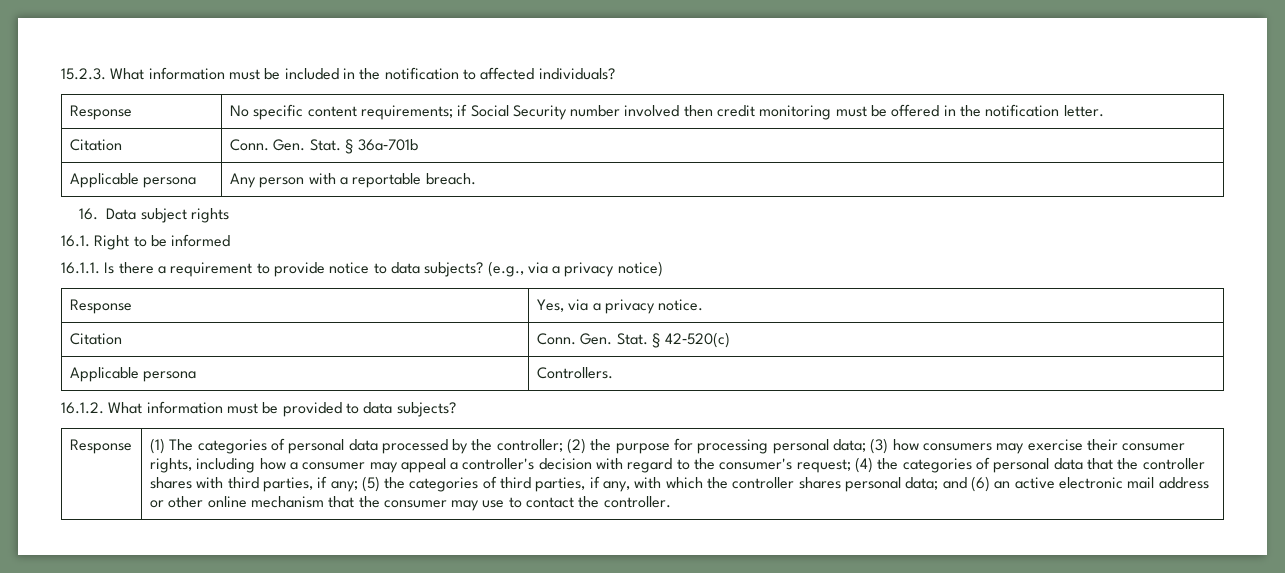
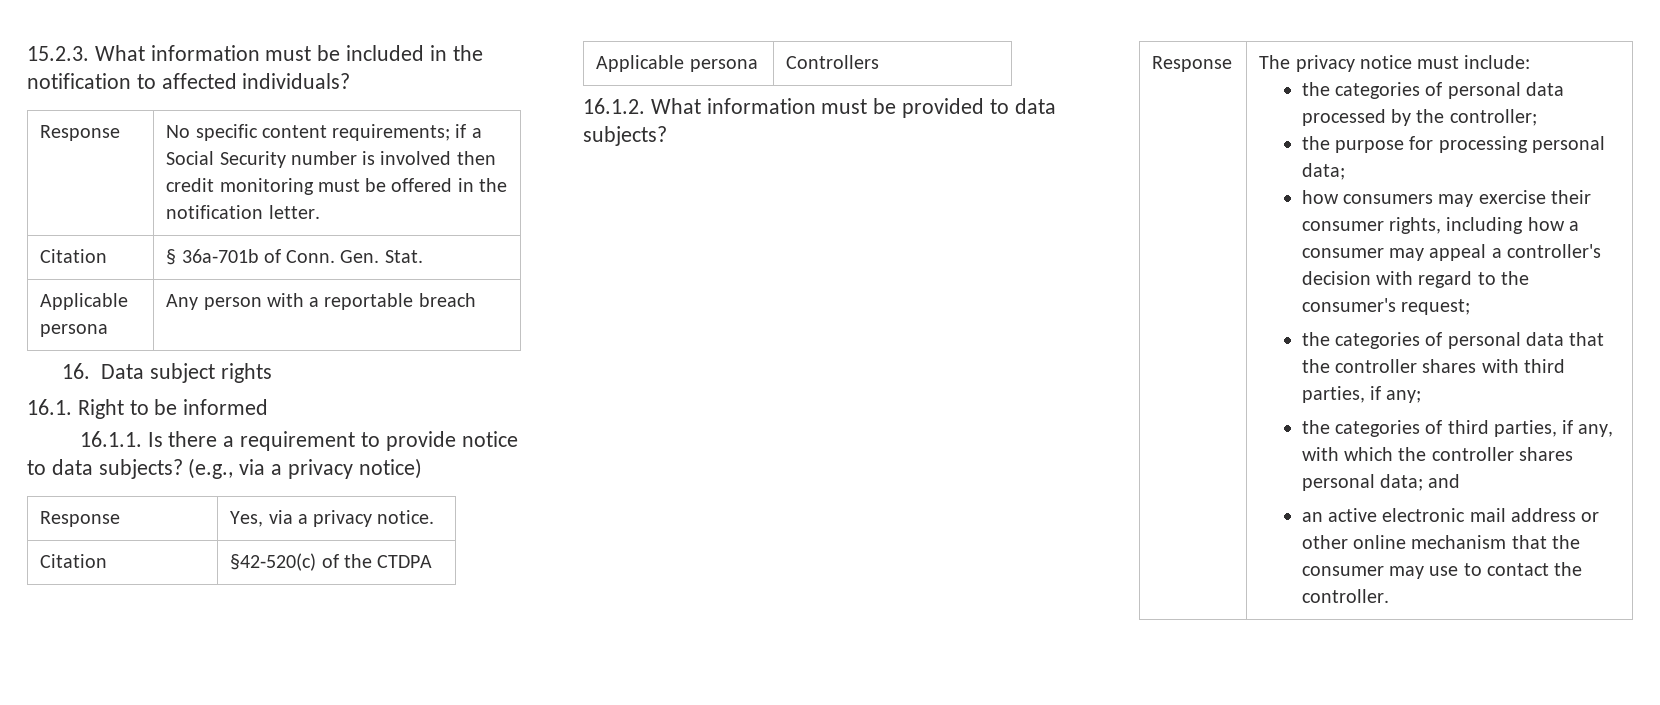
(468, 110) none -> [471,128,482,138] a
(621, 111) none -> [362,151,376,165] is
[229,139,419,154] Conn. Gen. Stat. § 36a‑701b -> [166,249,423,265] § 36a‑701b of Conn. Gen. Stat.
[425,173,476,185] breach. -> [418,293,476,307] breach
[536,332,731,348] [69,367,197,382] [536,367,613,379] Conn. Gen. Stat. § 42‑520(c) // Applicable persona | Controllers. -> [230,553,433,571] [596,55,758,72] [786,55,880,69] §42‑520(c) of the CTDPA // Applicable persona | Controllers
[149,438,194,454] (1) The -> [1259,55,1531,72] [1301,82,1330,96] The privacy notice must include: // the
[567,438,587,454] (2) -> (1537, 117) //
[870,438,889,454] (3) -> (1345, 171) //
[855,457,874,473] (4) -> (1471, 307) //
[361,476,380,492] (5) -> (1422, 396) //
[970,476,990,492] (6) -> (1461, 481) //

